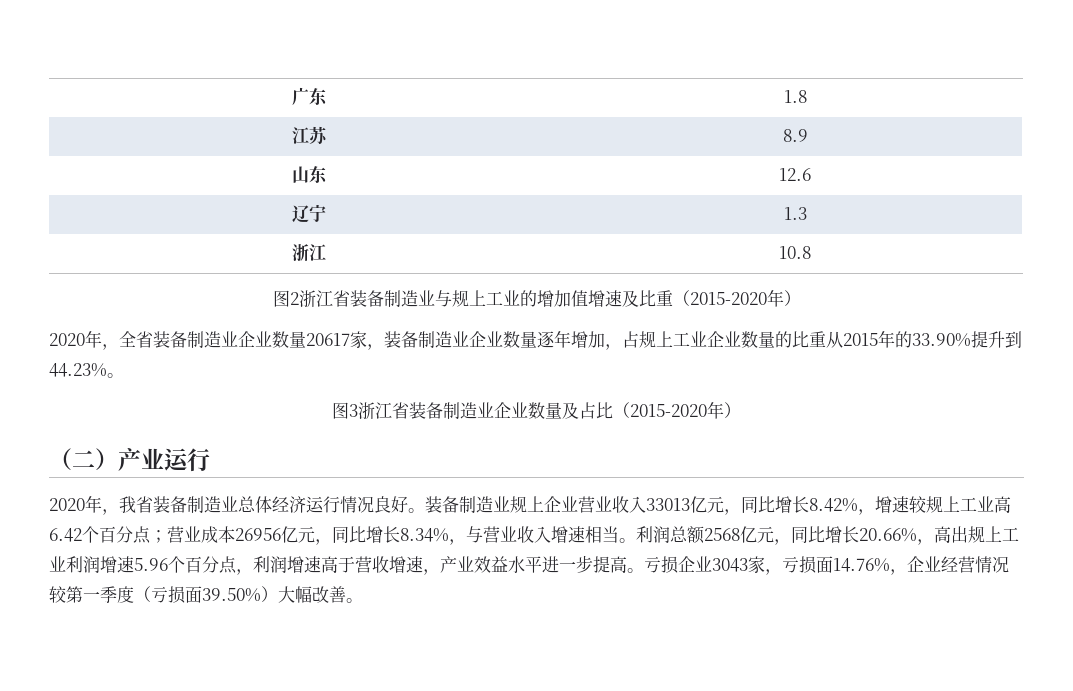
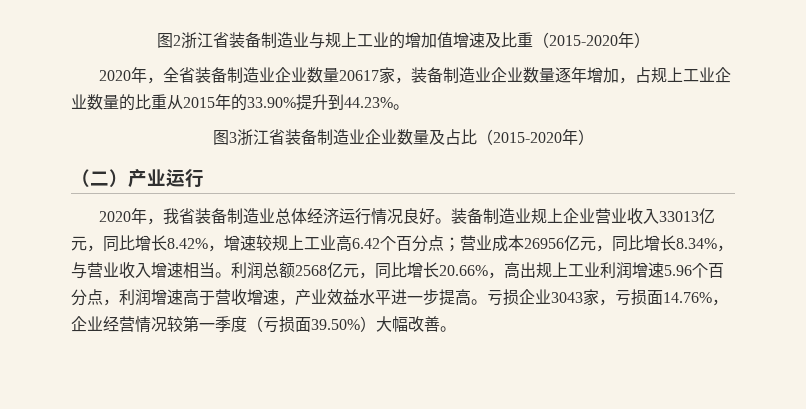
[291,87,327,105] [783,90,807,103] [291,126,328,144] [782,129,808,142] [291,166,327,183] [779,168,811,181] [291,204,326,223] [783,207,807,220] [291,244,326,261] [779,246,811,259] 广东 | 1.8 // 江苏 | 8.9 // 山东 | 12.6 // 辽宁 | 1.3 // 浙江 | 10.8 // -> (156, 40) none

